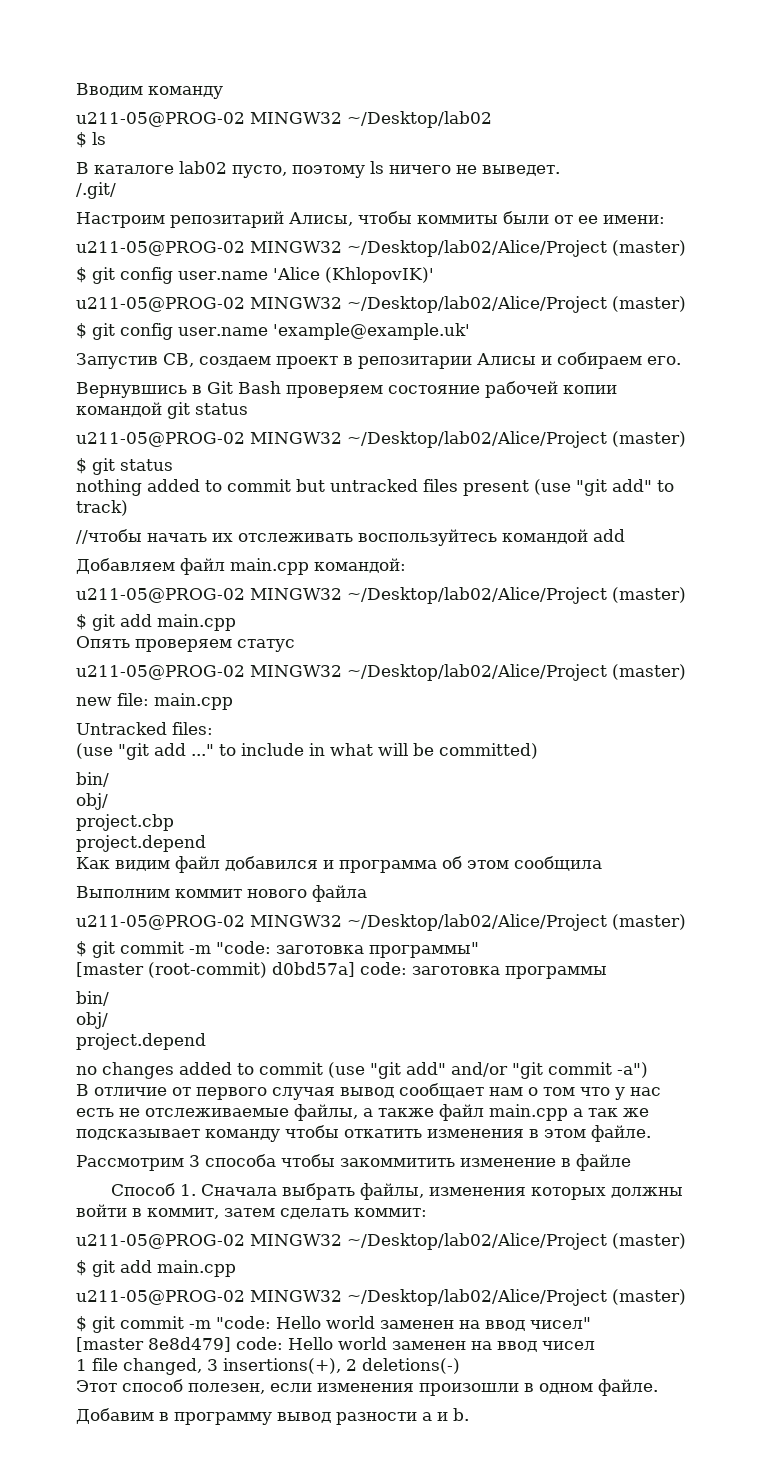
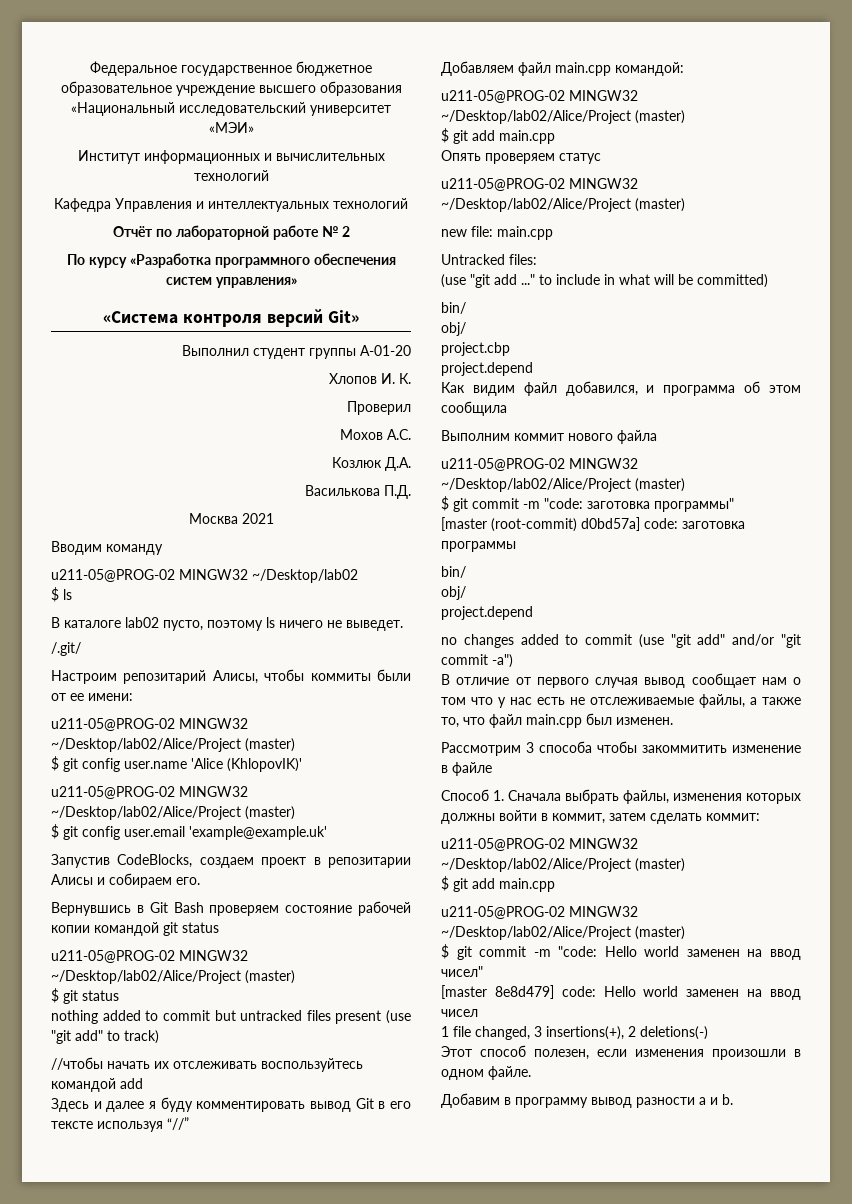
(76, 90) none -> [90,61,372,76] [60,81,402,96] [71,102,391,116] [208,122,254,133] [77,150,385,164] [193,170,269,181] [54,198,408,212] [112,225,350,240] [66,253,396,268] [165,277,297,288] [103,309,359,327] [182,345,411,359] [329,373,411,384] [347,401,411,415] [340,429,411,440] [332,457,411,471] [305,485,411,499] [188,513,274,524] Федеральное государственное бюджетное образовательное учреждение высшего образования «Национальный исследовательский университет «МЭИ» // Институт информационных и вычислительных технологий // Кафедра Управления и интеллектуальных технологий // Отчёт по лабораторной работе № 2 // По курсу «Разработка программного обеспечения систем управления» // «Система контроля версий Git» // Выполнил студент группы А-01-20 // Хлопов И. К. // Проверил // Мохов А.С. // Козлюк Д.А. // Василькова П.Д. // Москва 2021 //
[178,327,268,336] user.name -> [124,826,185,837] user.email
[163,353,194,367] CB, -> [117,854,193,868] CodeBlocks,
(625, 535) none -> [51,1097,412,1112] [51,1117,189,1132] // Здесь и далее я буду комментировать вывод Git в его тексте используя “//”
[225,856,318,871] добавился -> [565,381,638,396] добавился,
[439,1104,649,1121] [76,1125,651,1142] файл main.cpp а так же подсказывает команду чтобы откатить изменения в этом файле. -> [441,713,673,728] то, что файл main.cpp был изменен.

